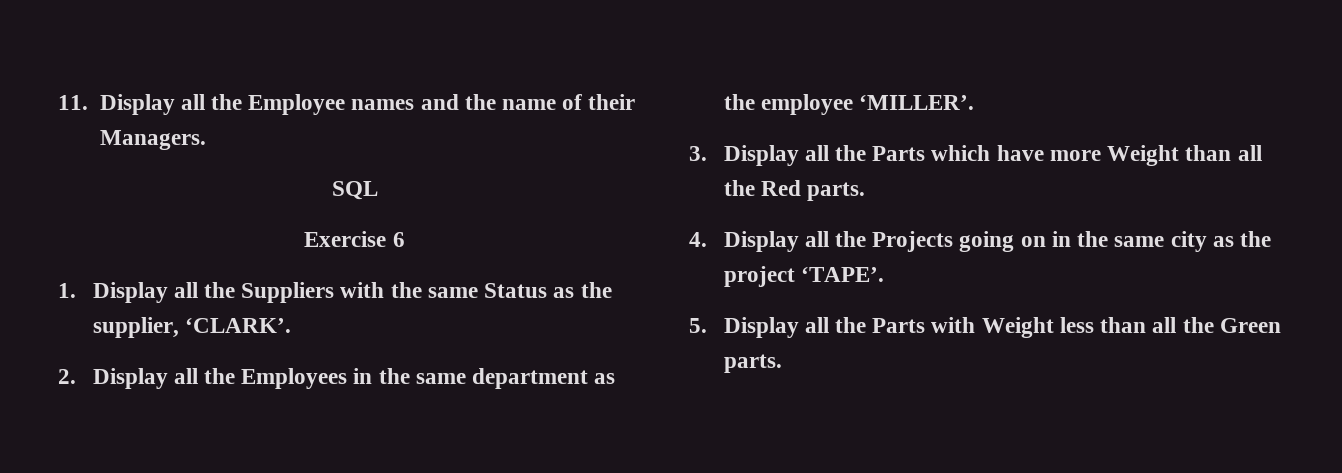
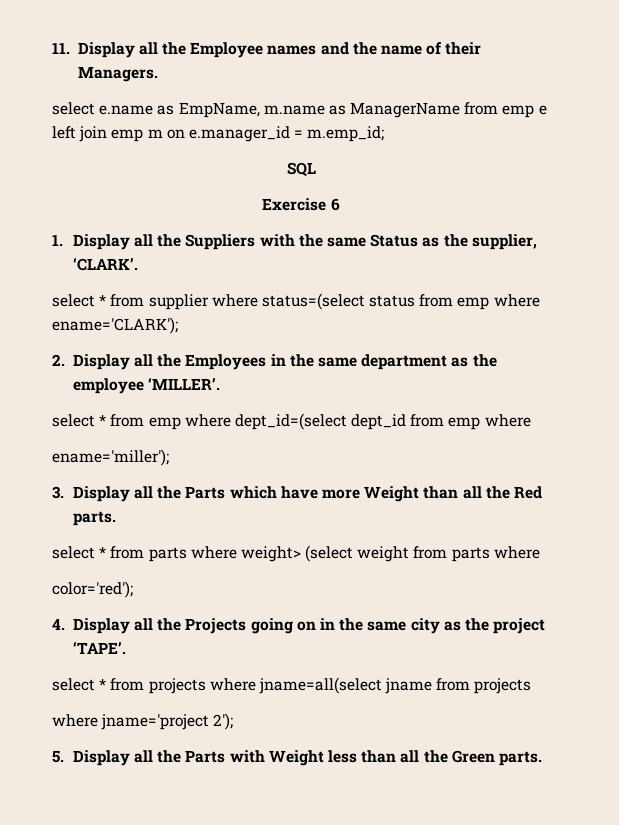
(206, 140) none -> [52,102,547,118] [52,126,385,142] // select e.name as EmpName, m.name as ManagerName from emp e left join emp m on e.manager_id = m.emp_id;
(291, 325) none -> [52,293,540,310] [52,317,178,334] // select * from supplier where status=(select status from emp where ename='CLARK');
(975, 102) none -> [52,413,531,430] [52,449,169,466] // select * from emp where dept_id=(select dept_id from emp where // ename='miller');
(866, 191) none -> [52,545,540,562] [52,581,133,598] // select * from parts where weight> (select weight from parts where // color='red');
(884, 274) none -> [52,677,532,694] [52,713,234,730] // select * from projects where jname=all(select jname from projects // where jname='project 2');

